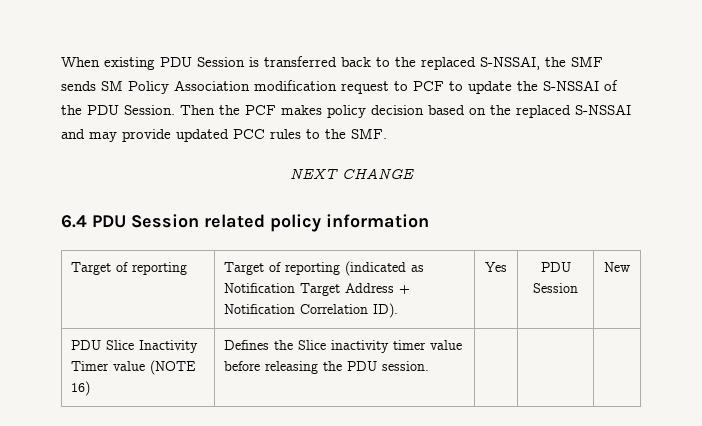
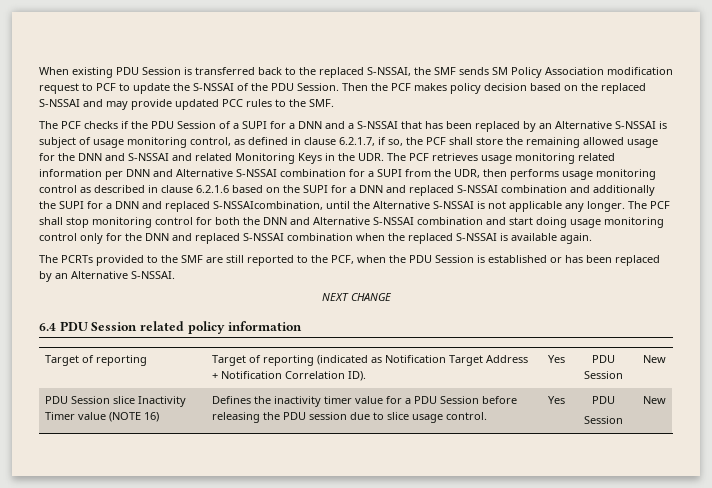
(387, 133) none -> [39,121,667,132] [39,137,658,148] [39,153,615,164] [39,169,656,180] [39,185,655,196] [39,201,670,212] [39,217,664,228] [39,233,592,244] [39,255,660,266] [39,271,175,282] // The PCF checks if the PDU Session of a SUPI for a DNN and a S-NSSAI that has been replaced by an Alternative S-NSSAI is subject of usage monitoring control, as defined in clause 6.2.1.7, if so, the PCF shall store the remaining allowed usage for the DNN and S-NSSAI and related Monitoring Keys in the UDR. The PCF retrieves usage monitoring related information per DNN and Alternative S-NSSAI combination for a SUPI from the UDR, then performs usage monitoring control as described in clause 6.2.1.6 based on the SUPI for a DNN and replaced S-NSSAI combination and additionally the SUPI for a DNN and replaced S-NSSAIcombination, until the Alternative S-NSSAI is not applicable any longer. The PCF shall stop monitoring control for both the DNN and Alternative S-NSSAI combination and start doing usage monitoring control only for the DNN and replaced S-NSSAI combination when the replaced S-NSSAI is available again. // The PCRTs provided to the SMF are still reported to the PCF, when the PDU Session is established or has been replaced by an Alternative S-NSSAI.
[105,340,134,350] Slice -> [71,396,136,404] Session slice
[297,340,326,350] Slice -> (272, 400) none
[223,361,429,374] before releasing the PDU session. | | | -> [386,396,518,404] [212,412,488,423] [547,396,565,404] [592,396,615,404] [584,416,623,424] [642,396,666,404] for a PDU Session before releasing the PDU session due to slice usage control. | Yes | PDU // Session | New

